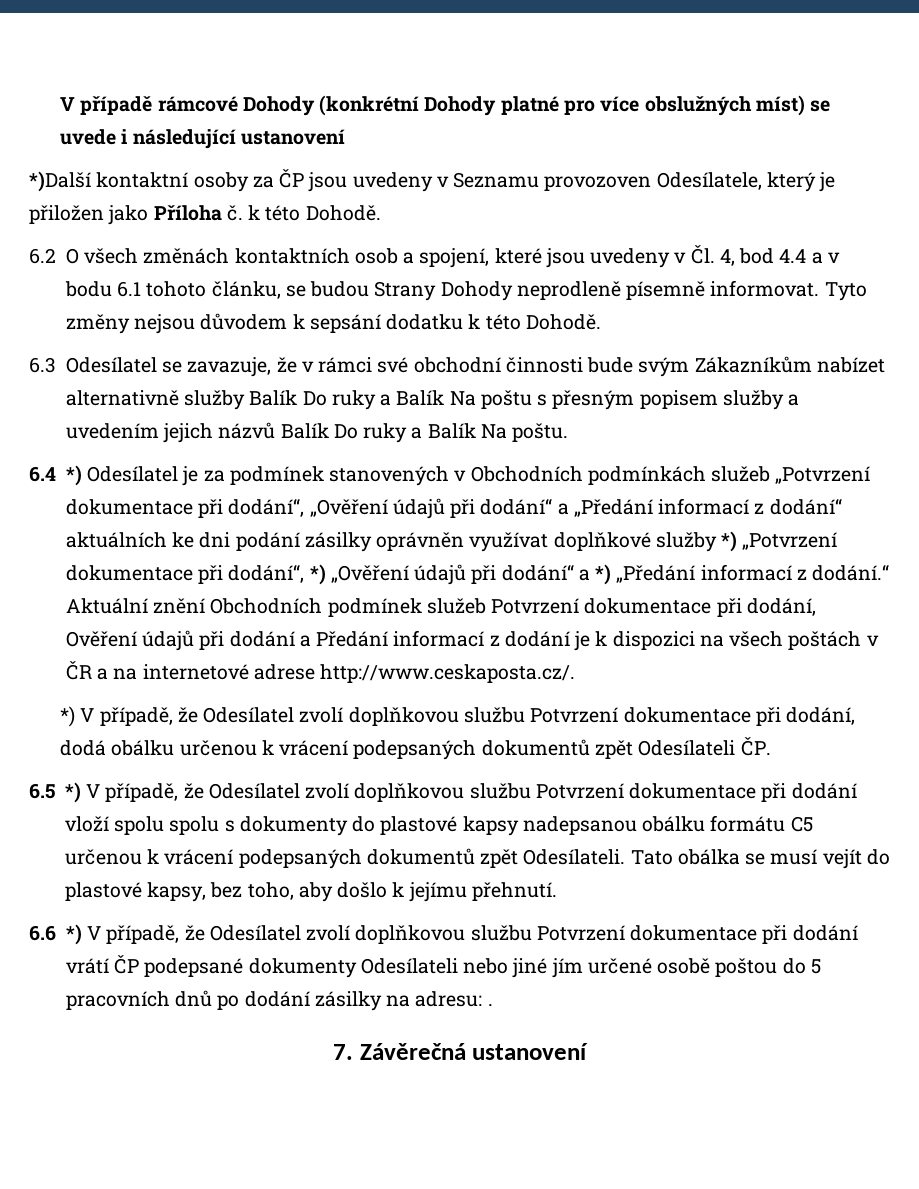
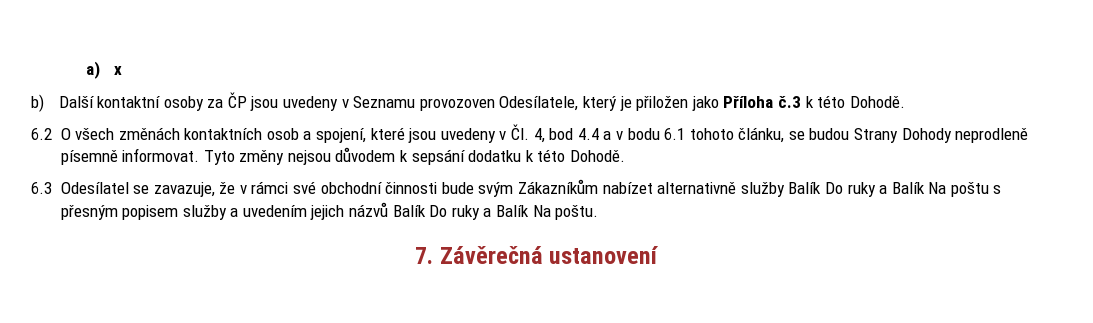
[60,95,831,116] [60,129,345,149] [29,171,92,192] V případě rámcové Dohody (konkrétní Dohody platné pro více obslužných míst) se uvede i následující ustanovení // *)Další -> [86,61,122,79] [31,94,95,112] a) x // b) Další
[226,205,243,221] č. -> [777,95,801,108] č.3
[29,465,872,486] [65,498,842,519] [65,531,839,552] [65,564,890,585] [65,598,816,617] [65,630,879,651] [65,661,576,683] [60,706,856,727] [60,737,771,760] [29,782,858,803] [64,815,813,836] [64,848,890,869] [64,882,557,902] [29,924,859,945] [65,955,821,978] [65,990,493,1011] // 6.4 *) Odesílatel je za podmínek stanovených v Obchodních podmínkách služeb „Potvrzení dokumentace při dodání“, „Ověření údajů při dodání“ a „Předání informací z dodání“ aktuálních ke dni podání zásilky oprávněn využívat doplňkové služby *) „Potvrzení dokumentace při dodání“, *) „Ověření údajů při dodání“ a *) „Předání informací z dodání.“ Aktuální znění Obchodních podmínek služeb Potvrzení dokumentace při dodání, Ověření údajů při dodání a Předání informací z dodání je k dispozici na všech poštách v ČR a na internetové adrese http://www.ceskaposta.cz/. // *) V případě, že Odesílatel zvolí doplňkovou službu Potvrzení dokumentace při dodání, dodá obálku určenou k vrácení podepsaných dokumentů zpět Odesílateli ČP. // 6.5 *) V případě, že Odesílatel zvolí doplňkovou službu Potvrzení dokumentace při dodání vloží spolu spolu s dokumenty do plastové kapsy nadepsanou obálku formátu C5 určenou k vrácení podepsaných dokumentů zpět Odesílateli. Tato obálka se musí vejít do plastové kapsy, bez toho, aby došlo k jejímu přehnutí. // 6.6 *) V případě, že Odesílatel zvolí doplňkovou službu Potvrzení dokumentace při dodání vrátí ČP podepsané dokumenty Odesílateli nebo jiné jím určené osobě poštou do 5 pracovních dnů po dodání zásilky na adresu: . -> (599, 212) none

